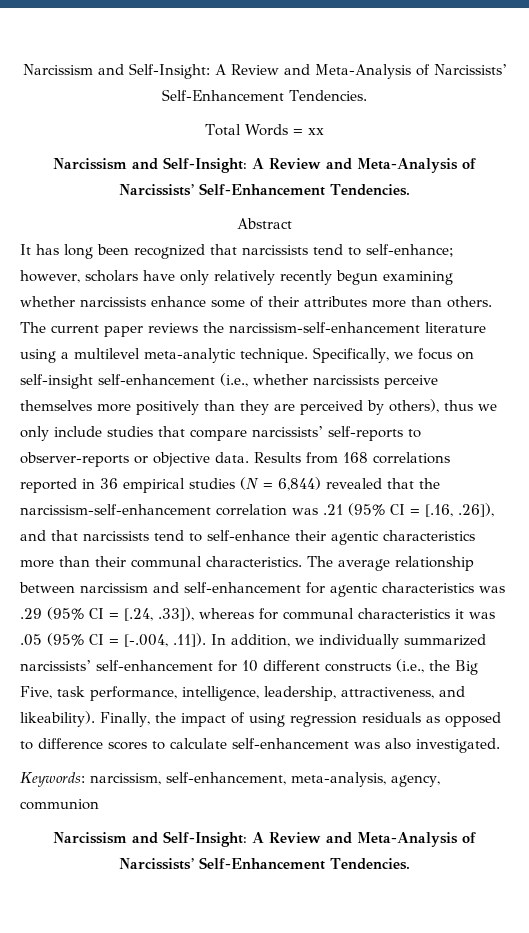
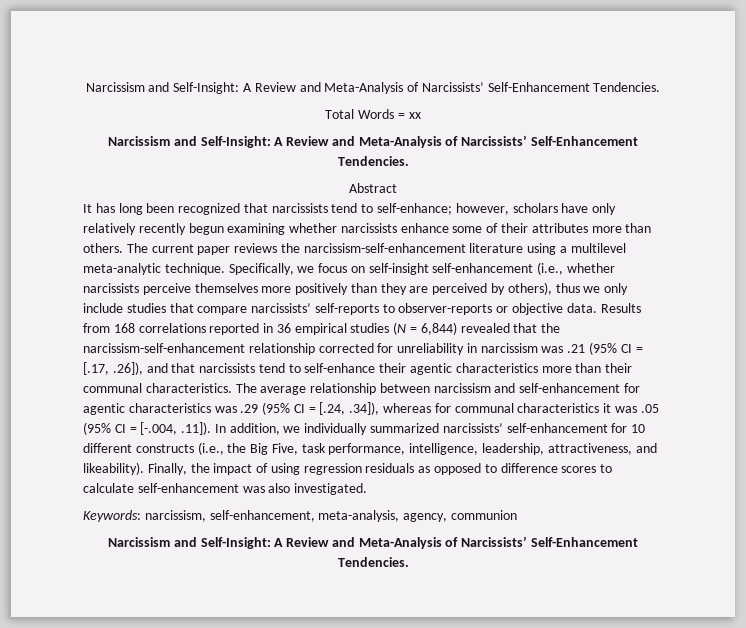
[216,504,287,516] correlation -> [248,343,538,355] relationship corrected for unreliability in narcissism
[425,504,453,517] [.16, -> [83,362,109,375] [.17,
[158,607,194,621] .33]), -> [349,402,380,415] .34]),

